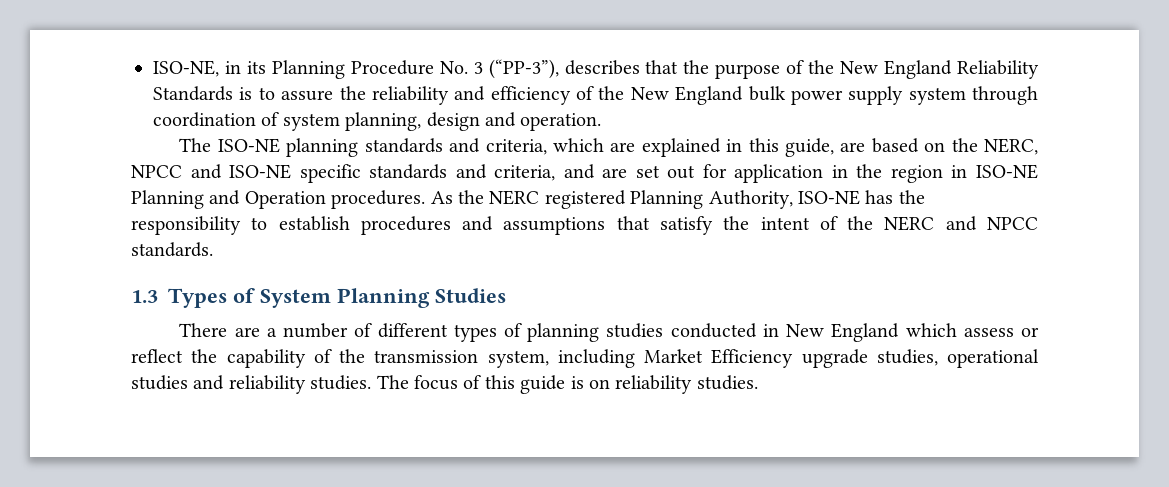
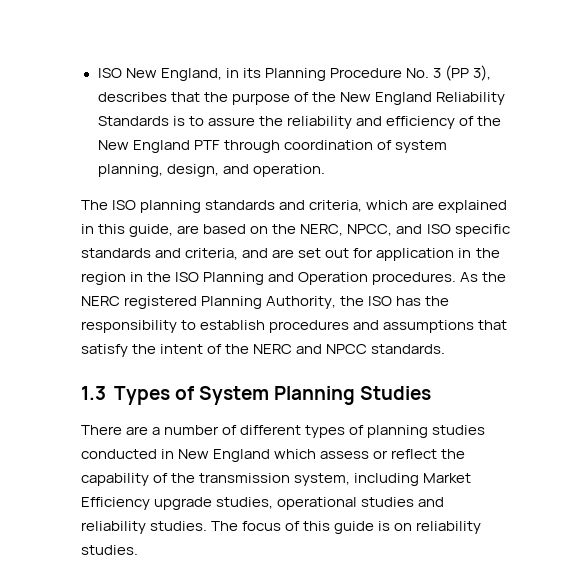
[153,60,219,77] ISO-NE, -> [97,68,222,81] ISO New England,
[488,59,559,79] (“PP-3”), -> [444,65,492,81] (PP 3),
[748,86,966,105] bulk power supply system -> [193,140,220,150] PTF
[426,112,480,131] design -> [166,164,219,177] design,
[217,138,280,153] ISO-NE -> [112,200,137,210] ISO
[131,164,292,179] NPCC and ISO-NE -> [347,224,451,236] NPCC, and ISO
[975,164,1038,179] ISO-NE -> [147,272,200,282] the ISO
[797,190,860,205] ISO-NE -> [340,296,393,306] the ISO

